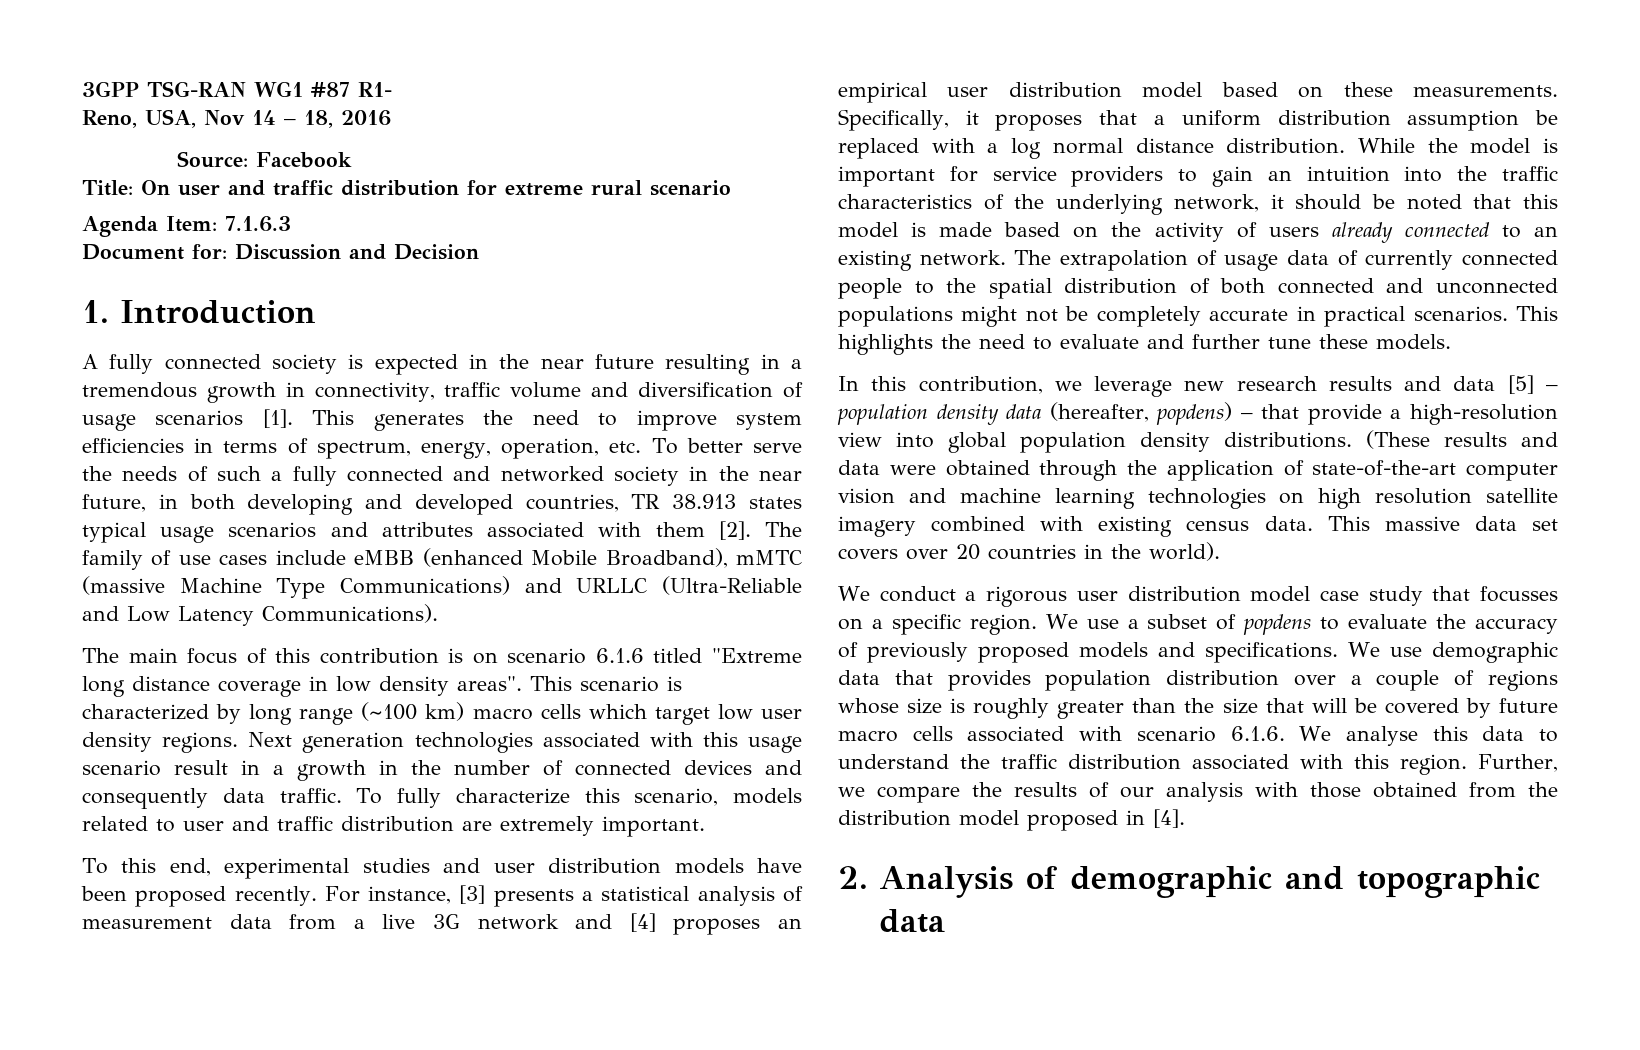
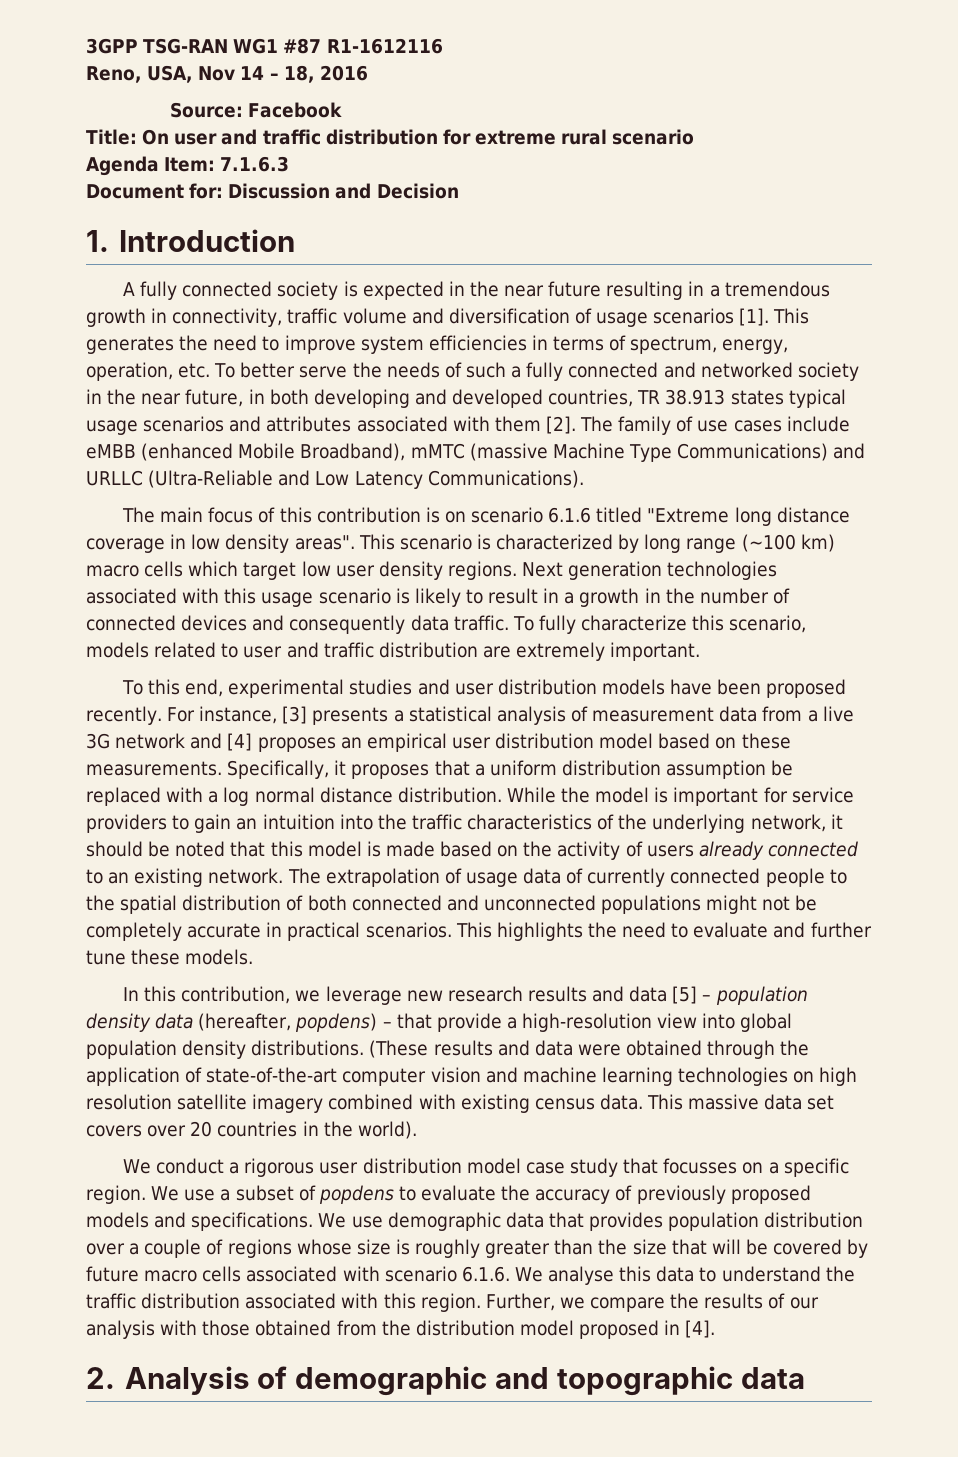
[358,82,392,97] R1- -> [326,38,443,54] R1-1612116
(161, 768) none -> [395,588,483,607] is likely to

